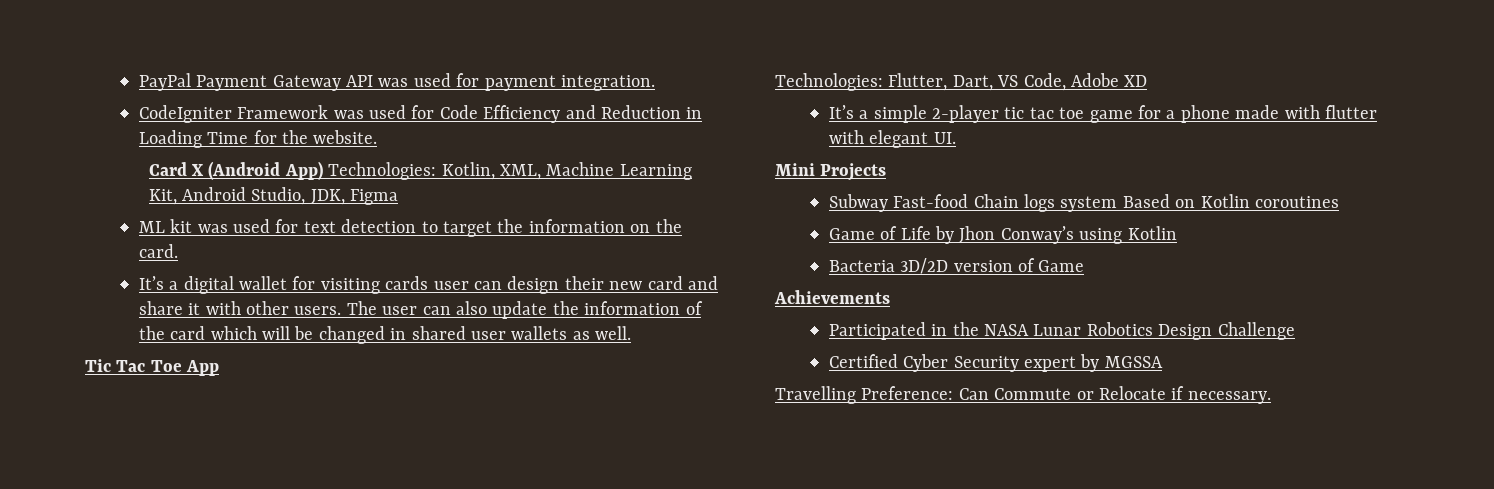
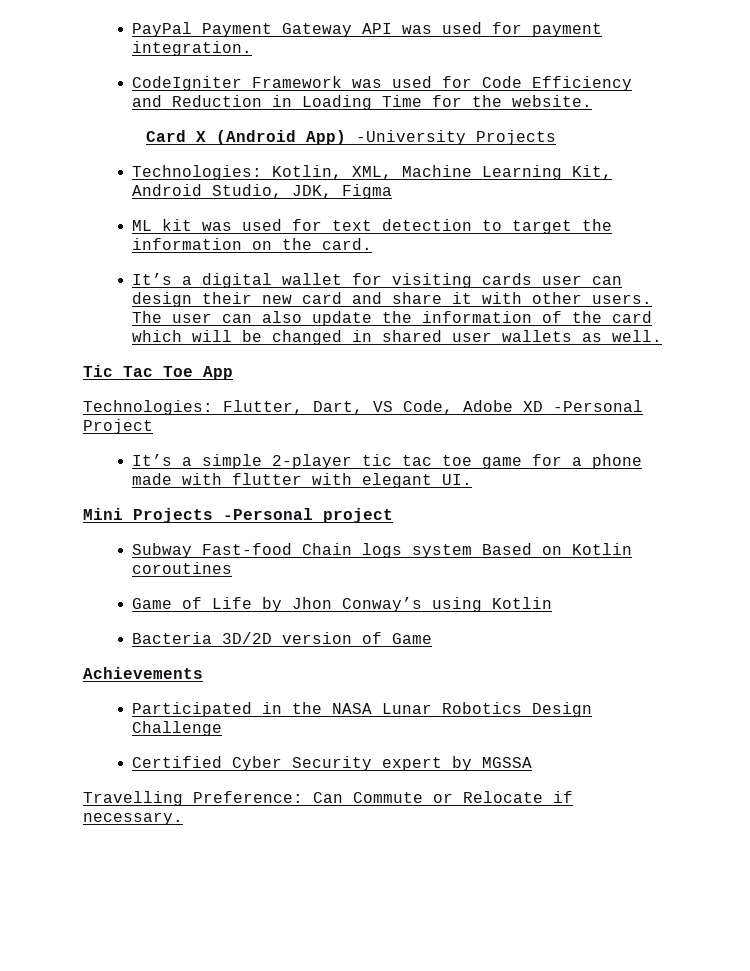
(323, 170) none -> [355,130,556,145] -University Projects //
(1148, 81) none -> [553,400,643,412] [83,419,153,434] -Personal Project
(887, 172) none -> [223,508,393,523] -Personal project

